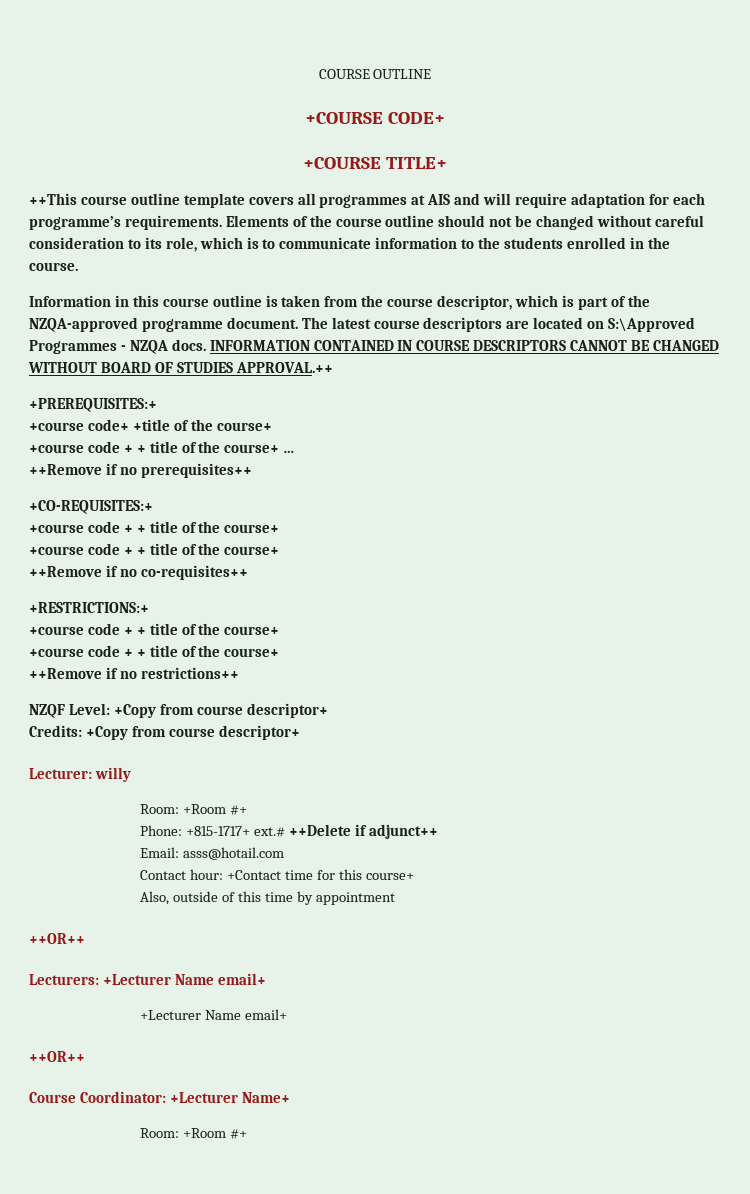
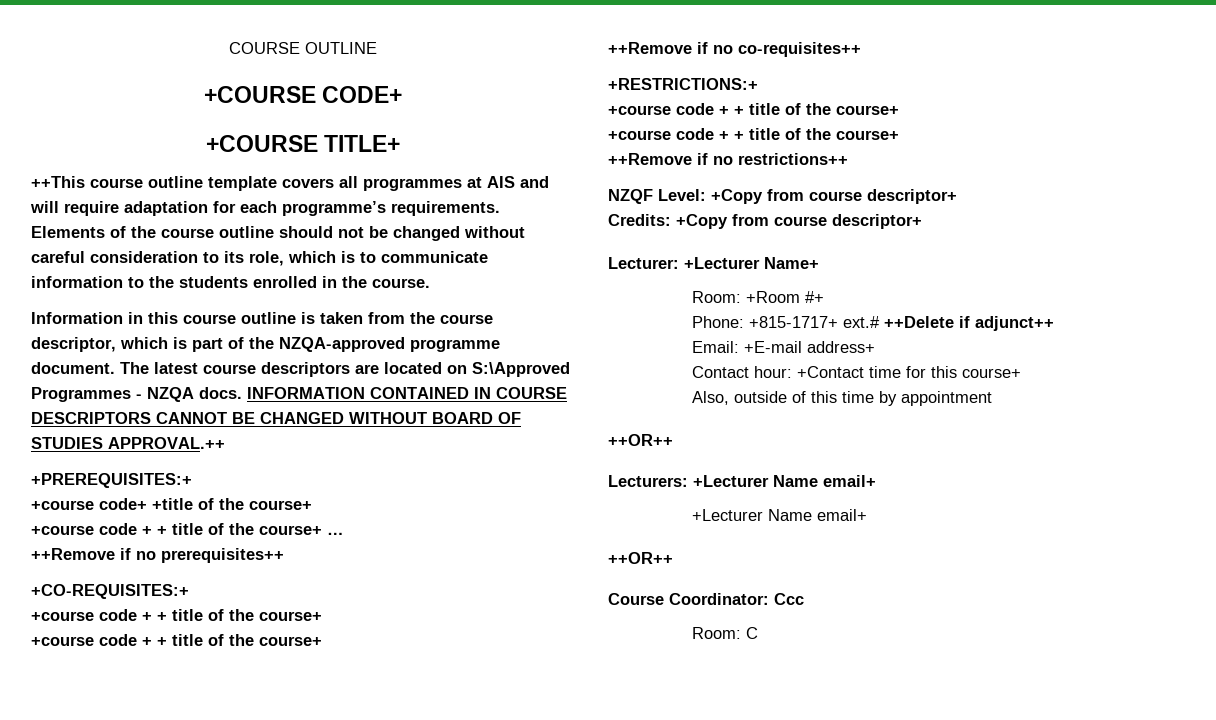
[94,767,131,782] willy -> [684,257,819,269] +Lecturer Name+
[183,847,285,860] asss@hotail.com -> [744,341,876,353] +E-mail address+
[169,1092,290,1103] [140,1128,248,1139] +Lecturer Name+ // Room: +Room #+ -> [774,593,804,605] [692,627,759,639] Ccc // Room: C

